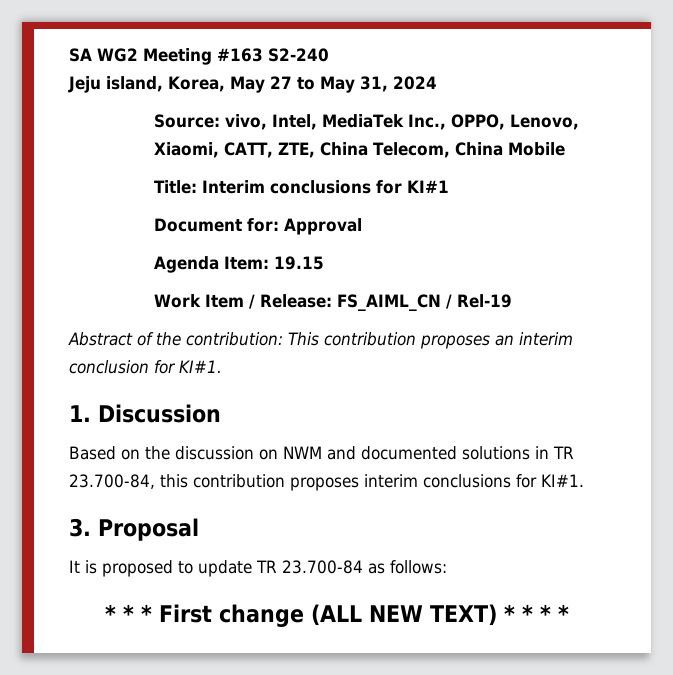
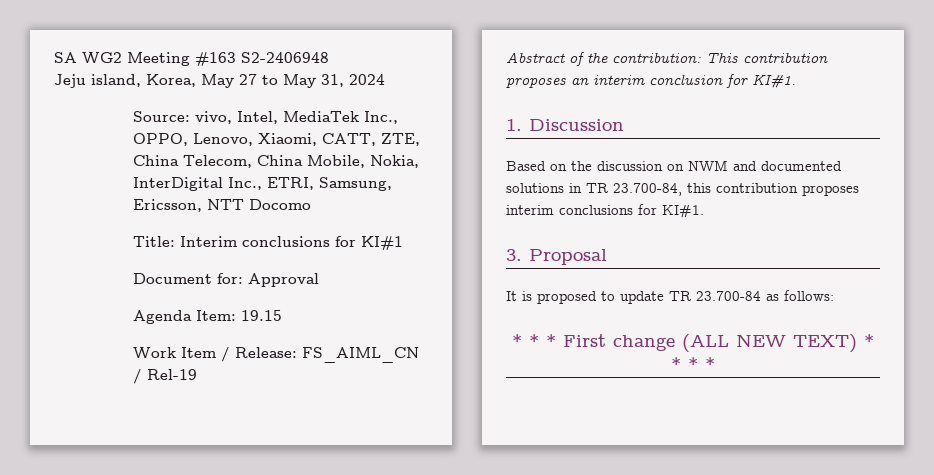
[268,48,329,62] S2-240 -> [241,52,329,63] S2-2406948
[508,142,566,156] Mobile -> [307,155,420,168] [133,177,393,191] [133,199,312,212] Mobile, Nokia, InterDigital Inc., ETRI, Samsung, Ericsson, NTT Docomo

